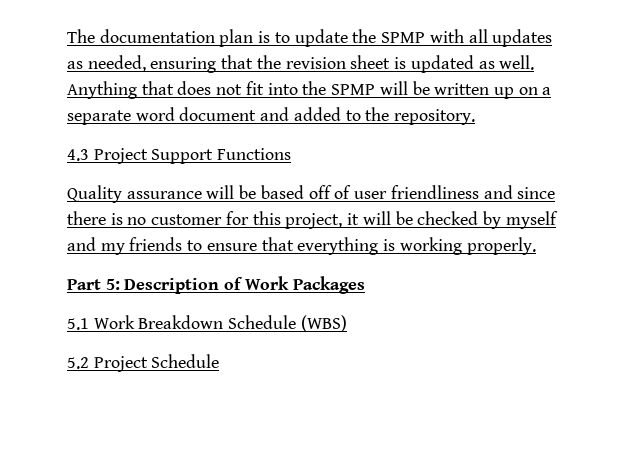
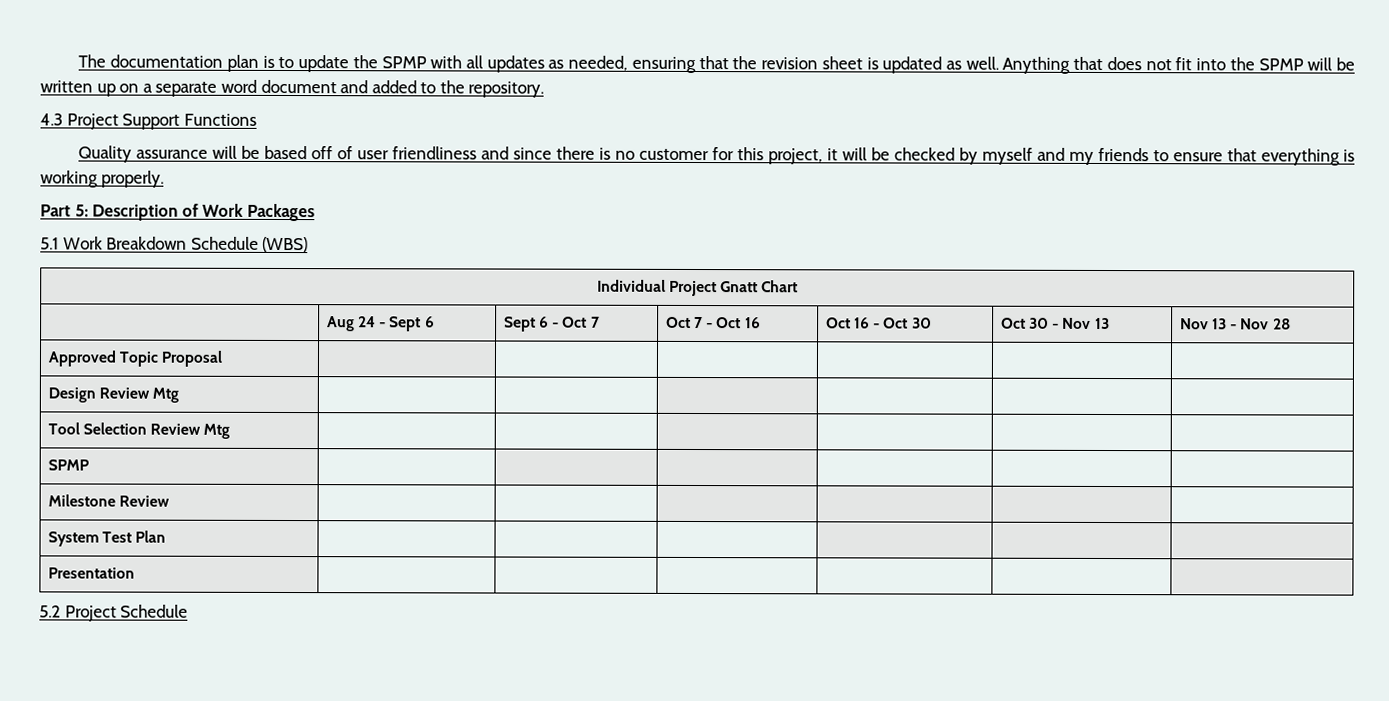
(347, 323) none -> [596,279,799,297] [326,316,435,332] [503,316,600,332] [665,316,761,329] [825,317,932,329] [1000,317,1110,330] [1179,318,1291,330] [47,350,223,367] [47,387,180,403] [47,422,231,439] [47,459,89,471] [47,494,171,507] [47,530,167,547] [47,567,135,579] // Individual Project Gnatt Chart // | Aug 24 - Sept 6 | Sept 6 - Oct 7 | Oct 7 - Oct 16 | Oct 16 - Oct 30 | Oct 30 - Nov 13 | Nov 13 - Nov 28 // Approved Topic Proposal | | | | | | // Design Review Mtg | | | | | | // Tool Selection Review Mtg | | | | | | // SPMP | | | | | | // Milestone Review | | | | | | // System Test Plan | | | | | | // Presentation | | | | | |

